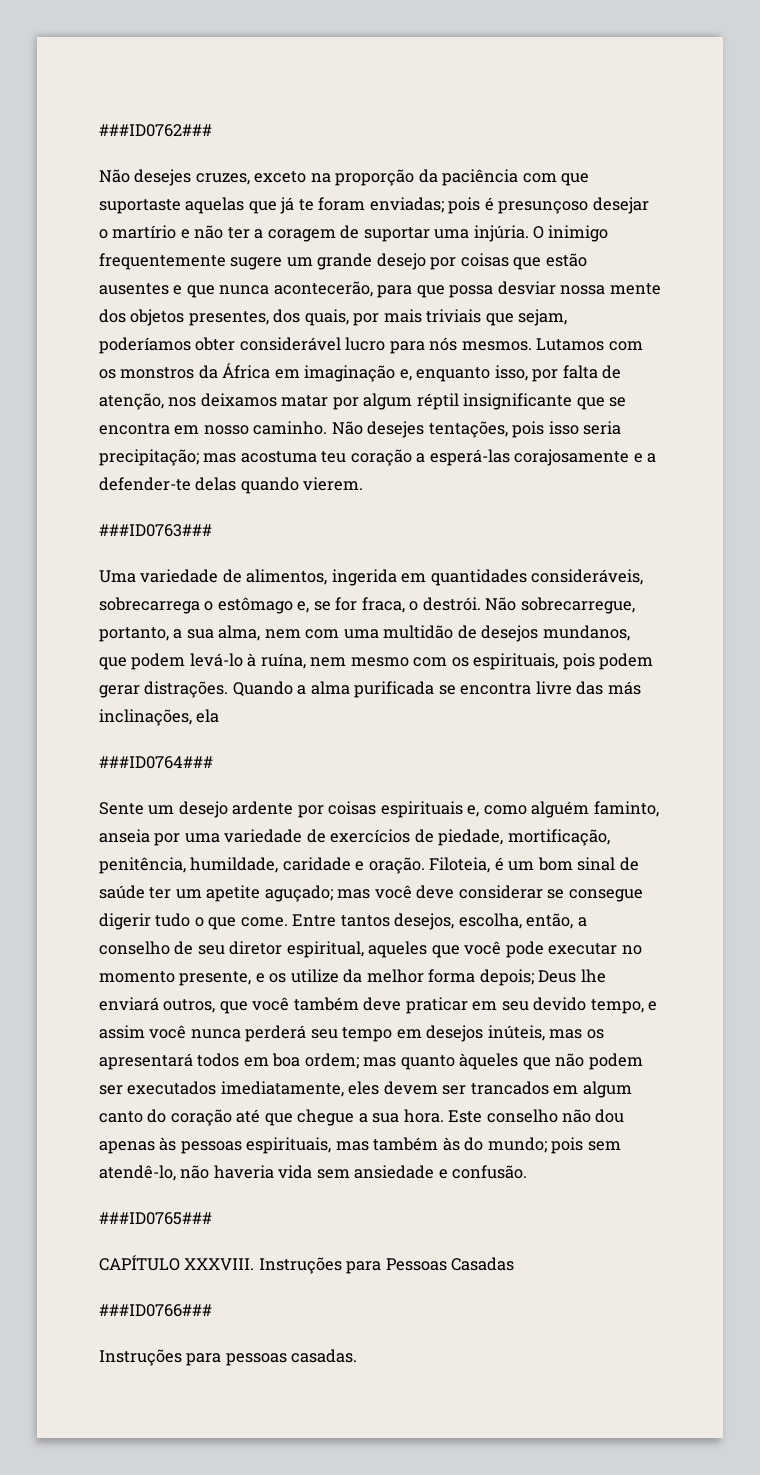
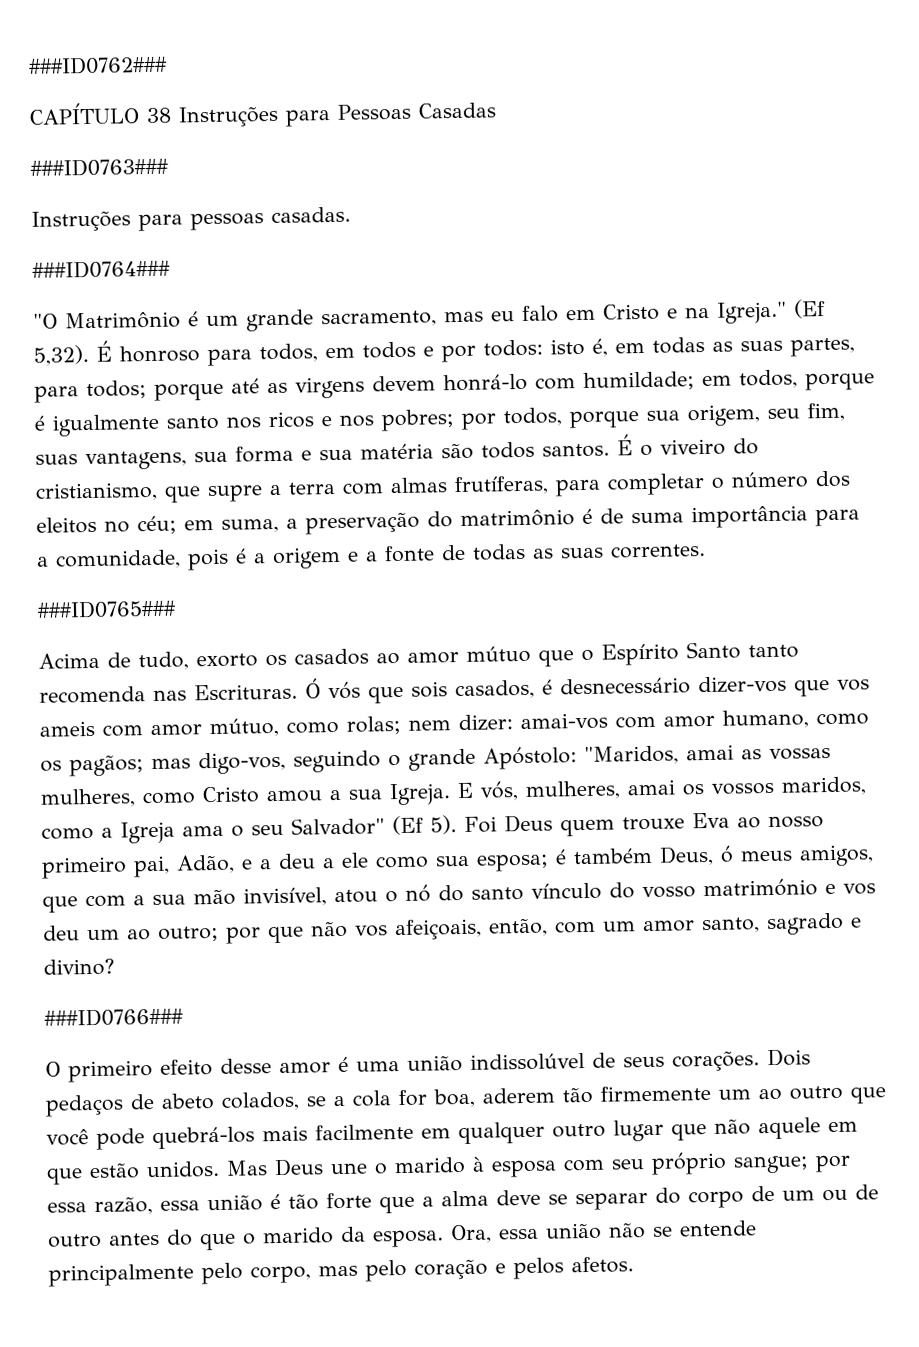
[99,169,590,186] [99,197,649,214] [99,225,609,242] [99,253,587,270] [99,281,661,298] [99,309,568,326] [99,337,643,354] [99,363,622,382] [99,393,627,410] [99,421,622,438] [99,449,657,466] [99,477,364,494] [99,524,212,537] [99,569,644,586] [99,597,635,614] [99,625,630,642] [99,653,654,670] [99,681,641,698] [99,709,220,726] [99,756,213,769] [99,801,659,818] [99,829,610,846] [99,857,639,874] [99,885,643,902] [99,913,587,930] [99,941,642,958] [99,969,606,986] [99,997,658,1014] [99,1025,604,1042] [99,1053,643,1070] [99,1081,632,1098] [99,1109,625,1126] [99,1137,621,1154] [99,1165,528,1181] [99,1212,212,1225] // Não desejes cruzes, exceto na proporção da paciência com que suportaste aquelas que já te foram enviadas; pois é presunçoso desejar o martírio e não ter a coragem de suportar uma injúria. O inimigo frequentemente sugere um grande desejo por coisas que estão ausentes e que nunca acontecerão, para que possa desviar nossa mente dos objetos presentes, dos quais, por mais triviais que sejam, poderíamos obter considerável lucro para nós mesmos. Lutamos com os monstros da África em imaginação e, enquanto isso, por falta de atenção, nos deixamos matar por algum réptil insignificante que se encontra em nosso caminho. Não desejes tentações, pois isso seria precipitação; mas acostuma teu coração a esperá-las corajosamente e a defender-te delas quando vierem. // ###ID0763### // Uma variedade de alimentos, ingerida em quantidades consideráveis, sobrecarrega o estômago e, se for fraca, o destrói. Não sobrecarregue, portanto, a sua alma, nem com uma multidão de desejos mundanos, que podem levá-lo à ruína, nem mesmo com os espirituais, pois podem gerar distrações. Quando a alma purificada se encontra livre das más inclinações, ela // ###ID0764### // Sente um desejo ardente por coisas espirituais e, como alguém faminto, anseia por uma variedade de exercícios de piedade, mortificação, penitência, humildade, caridade e oração. Filoteia, é um bom sinal de saúde ter um apetite aguçado; mas você deve considerar se consegue digerir tudo o que come. Entre tantos desejos, escolha, então, a conselho de seu diretor espiritual, aqueles que você pode executar no momento presente, e os utilize da melhor forma depois; Deus lhe enviará outros, que você também deve praticar em seu devido tempo, e assim você nunca perderá seu tempo em desejos inúteis, mas os apresentará todos em boa ordem; mas quanto àqueles que não podem ser executados imediatamente, eles devem ser trancados em algum canto do coração até que chegue a sua hora. Este conselho não dou apenas às pessoas espirituais, mas também às do mundo; pois sem atendê-lo, não haveria vida sem ansiedade e confusão. // ###ID0765### -> (168, 65) none
[184,1258,255,1270] XXXVIII. -> [146,107,172,123] 38
[99,1304,212,1317] ###ID0766### -> [30,157,169,177] ###ID0763###
(358, 1356) none -> [32,259,171,279] [33,299,826,332] [33,336,855,367] [34,369,875,403] [34,402,845,437] [35,434,759,471] [35,470,851,503] [36,505,860,535] [37,543,706,571] [37,599,177,619] [38,641,799,671] [39,675,870,704] [39,709,869,738] [40,744,831,777] [40,776,867,808] [41,812,824,844] [41,844,874,879] [42,878,876,913] [43,912,862,944] [43,958,115,976] [44,1007,184,1027] [45,1048,811,1083] [45,1084,887,1117] [46,1117,858,1150] [46,1151,851,1185] [47,1184,879,1215] [48,1220,757,1251] [48,1256,634,1287] // ###ID0764### // "O Matrimônio é um grande sacramento, mas eu falo em Cristo e na Igreja." (Ef 5,32). É honroso para todos, em todos e por todos: isto é, em todas as suas partes, para todos; porque até as virgens devem honrá-lo com humildade; em todos, porque é igualmente santo nos ricos e nos pobres; por todos, porque sua origem, seu fim, suas vantagens, sua forma e sua matéria são todos santos. É o viveiro do cristianismo, que supre a terra com almas frutíferas, para completar o número dos eleitos no céu; em suma, a preservação do matrimônio é de suma importância para a comunidade, pois é a origem e a fonte de todas as suas correntes. // ###ID0765### // Acima de tudo, exorto os casados ao amor mútuo que o Espírito Santo tanto recomenda nas Escrituras. Ó vós que sois casados, é desnecessário dizer-vos que vos ameis com amor mútuo, como rolas; nem dizer: amai-vos com amor humano, como os pagãos; mas digo-vos, seguindo o grande Apóstolo: "Maridos, amai as vossas mulheres, como Cristo amou a sua Igreja. E vós, mulheres, amai os vossos maridos, como a Igreja ama o seu Salvador" (Ef 5). Foi Deus quem trouxe Eva ao nosso primeiro pai, Adão, e a deu a ele como sua esposa; é também Deus, ó meus amigos, que com a sua mão invisível, atou o nó do santo vínculo do vosso matrimónio e vos deu um ao outro; por que não vos afeiçoais, então, com um amor santo, sagrado e divino? // ###ID0766### // O primeiro efeito desse amor é uma união indissolúvel de seus corações. Dois pedaços de abeto colados, se a cola for boa, aderem tão firmemente um ao outro que você pode quebrá-los mais facilmente em qualquer outro lugar que não aquele em que estão unidos. Mas Deus une o marido à esposa com seu próprio sangue; por essa razão, essa união é tão forte que a alma deve se separar do corpo de um ou de outro antes do que o marido da esposa. Ora, essa união não se entende principalmente pelo corpo, mas pelo coração e pelos afetos.

